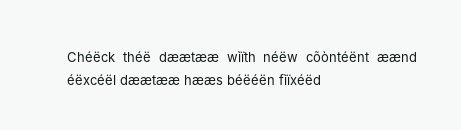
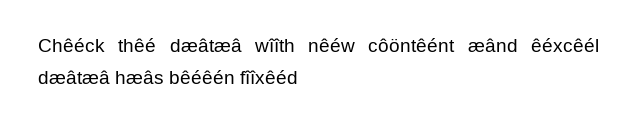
[67,51,418,63] [67,74,321,86] Chéëck théë dæætææ wìïth néëw cõòntéënt æænd éëxcéël dæætææ hææs béëéën fìïxéëd -> [38,38,599,52] [38,70,299,84] Chêéck thêé dæâtæâ wîîth nêéw côöntêént æând êéxcêél dæâtæâ hæâs bêéêén fîîxêéd

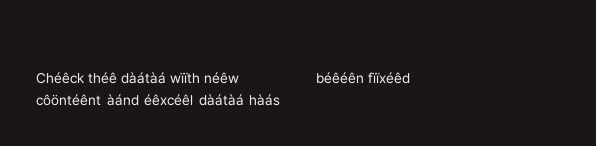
[38,38,599,52] [38,70,299,84] Chêéck thêé dæâtæâ wîîth nêéw côöntêént æând êéxcêél dæâtæâ hæâs bêéêén fîîxêéd -> [36,72,239,84] [36,94,280,106] [316,72,410,84] Chéêck théê dàátàá wïïth néêw côöntéênt àánd éêxcéêl dàátàá hàás béêéên fïïxéêd

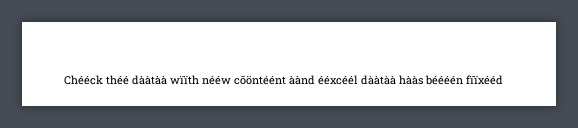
[36,72,239,84] [36,94,280,106] [316,72,410,84] Chéêck théê dàátàá wïïth néêw côöntéênt àánd éêxcéêl dàátàá hàás béêéên fïïxéêd -> [64,75,503,85] Chééck théé dààtàà wïïth nééw cõöntéént àànd ééxcéél dààtàà hààs béééén fïïxééd

